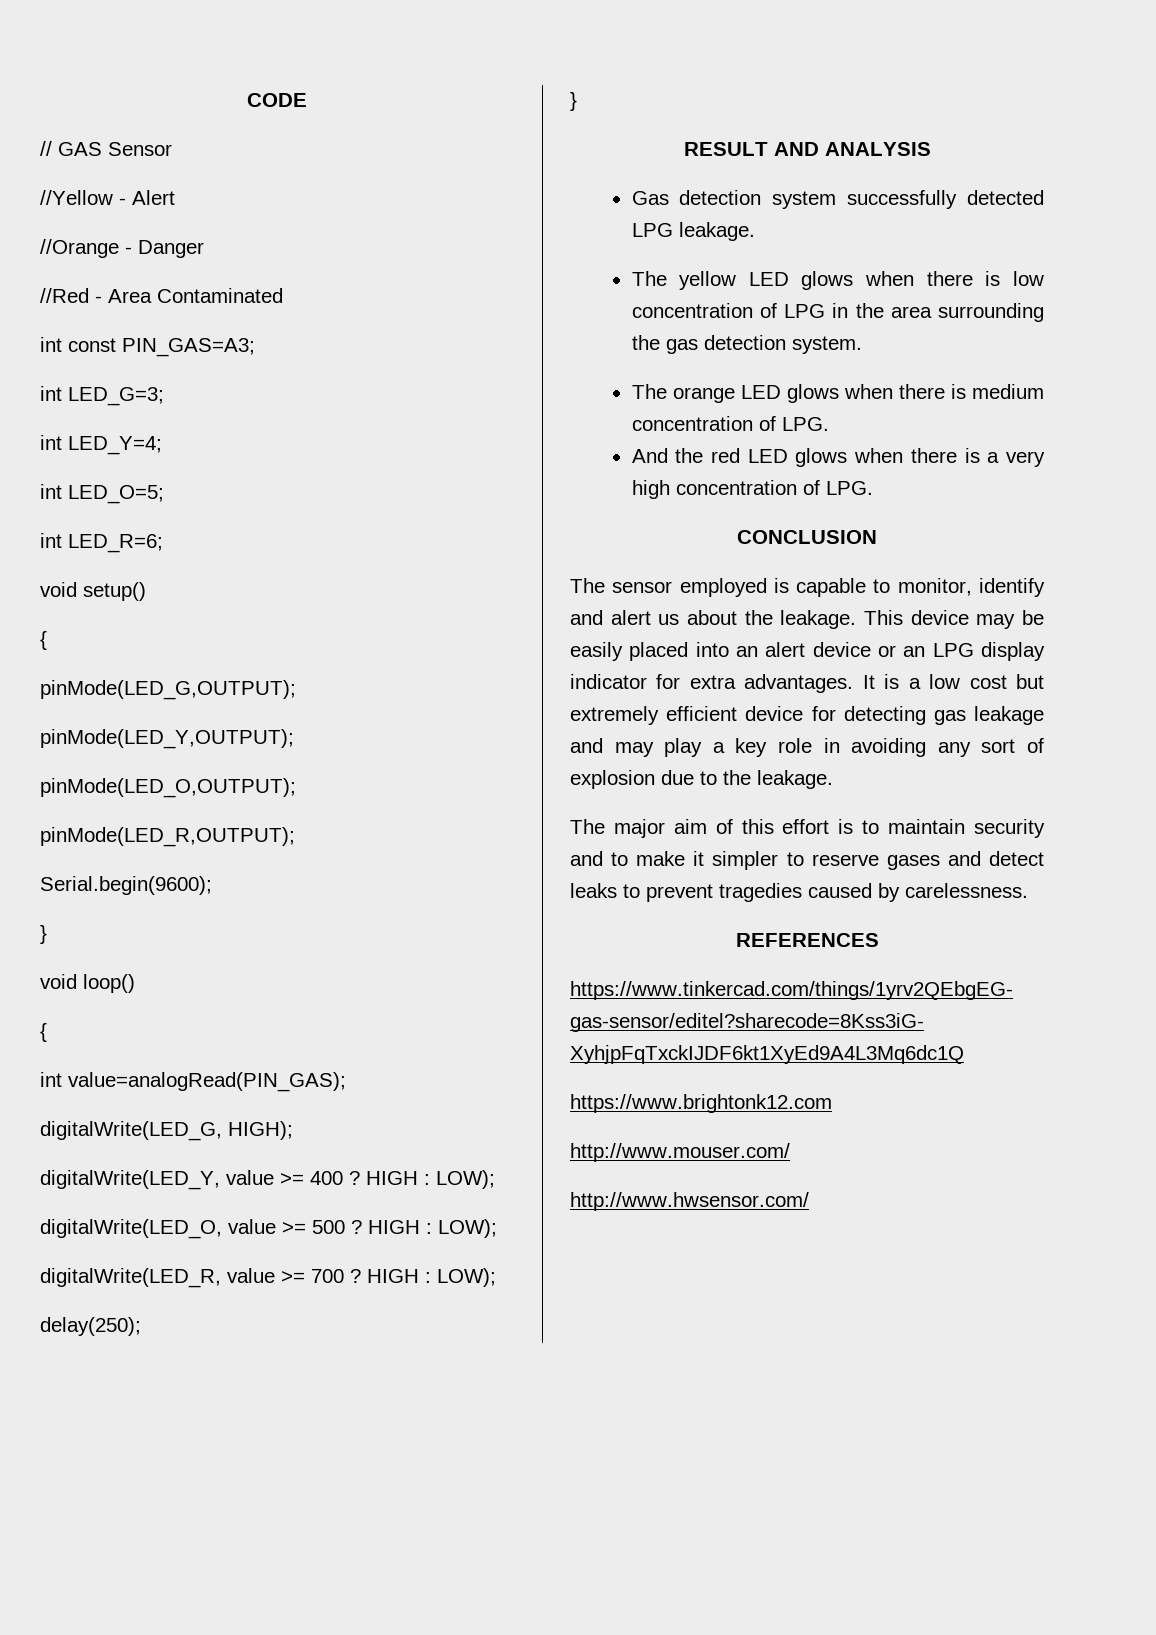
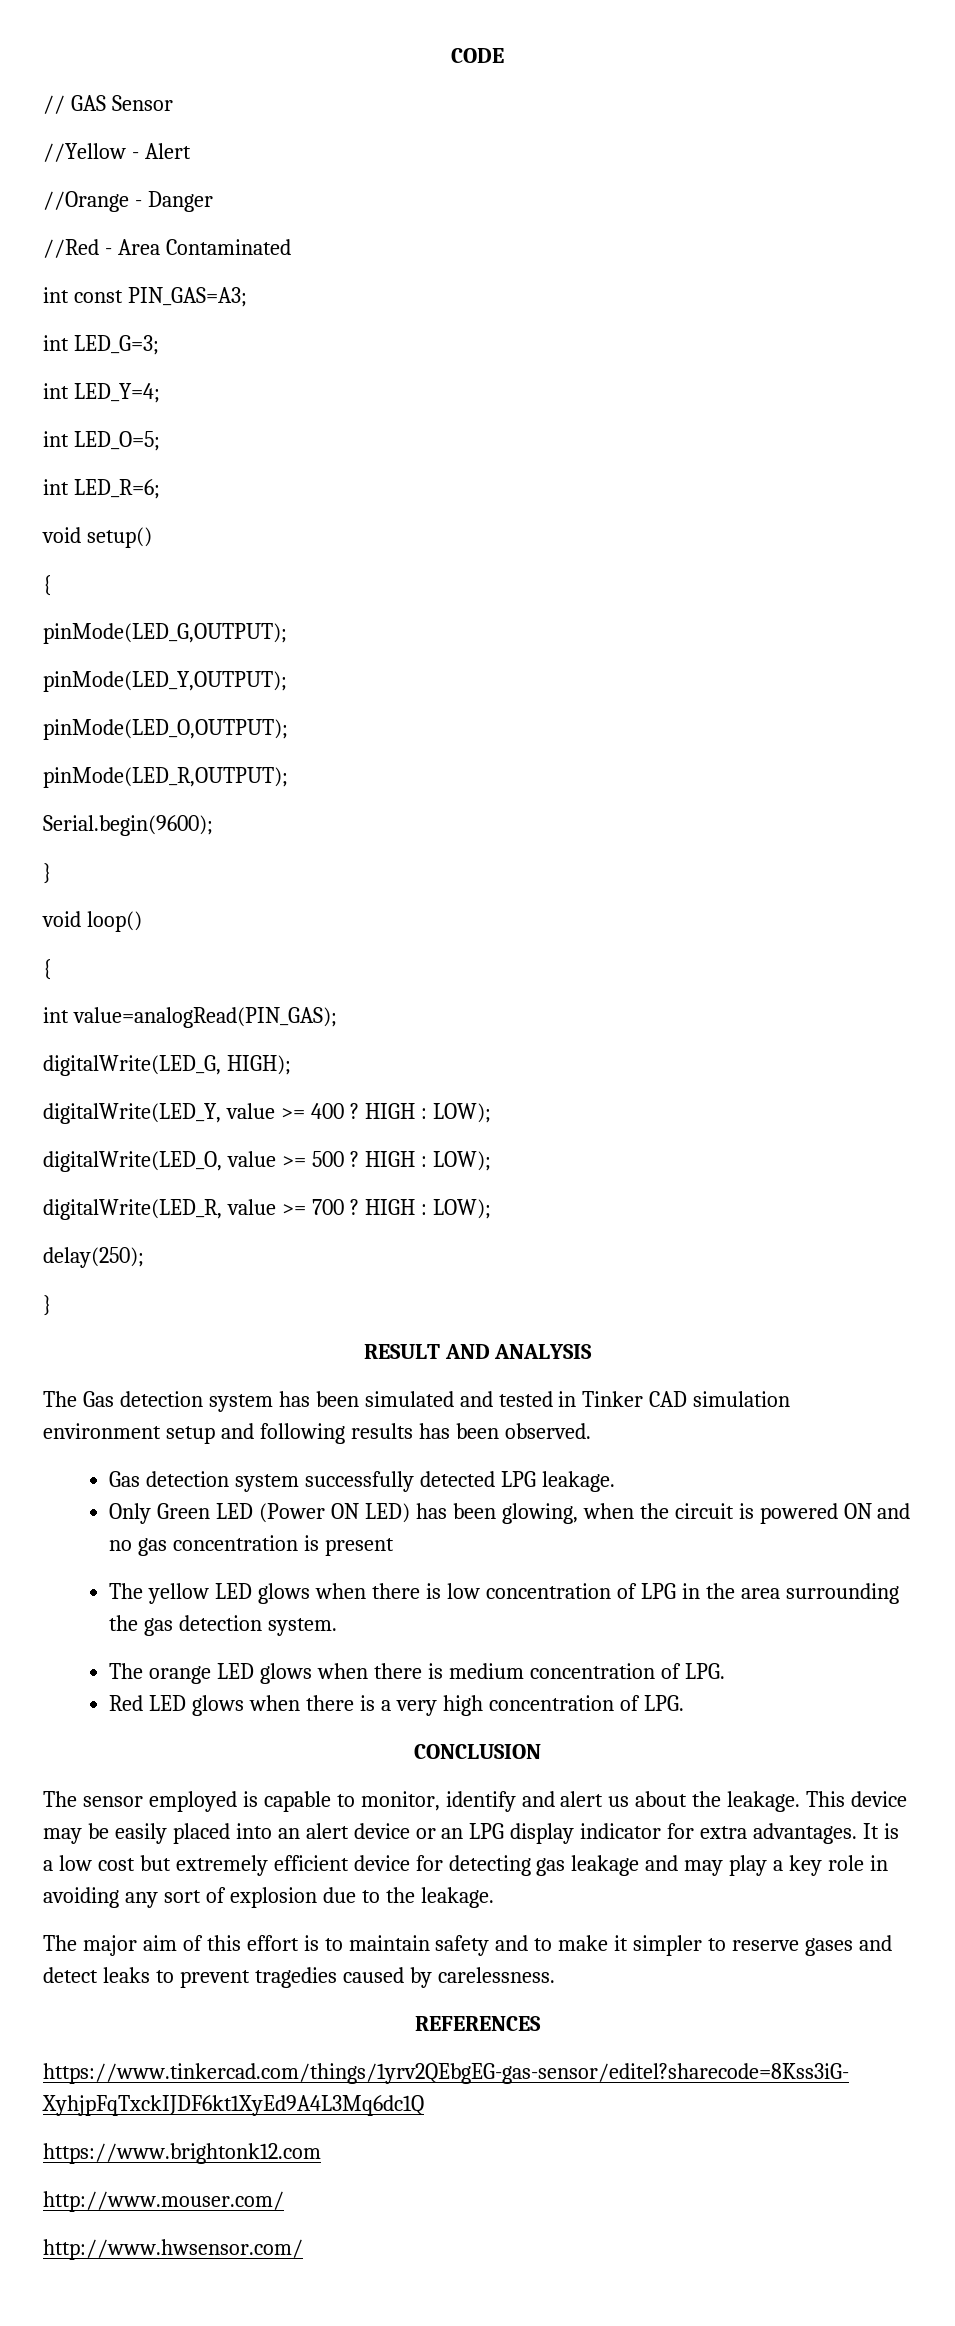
(931, 149) none -> [43,1391,791,1412] [43,1423,591,1444] // The Gas detection system has been simulated and tested in Tinker CAD simulation environment setup and following results has been observed.
(755, 231) none -> [109,1503,911,1524] [109,1535,395,1556] // Only Green LED (Power ON LED) has been glowing, when the circuit is powered ON and no gas concentration is present
[631,448,741,463] And the red -> [109,1695,144,1711] Red
[974,819,1045,838] security -> [435,1935,490,1956] safety

